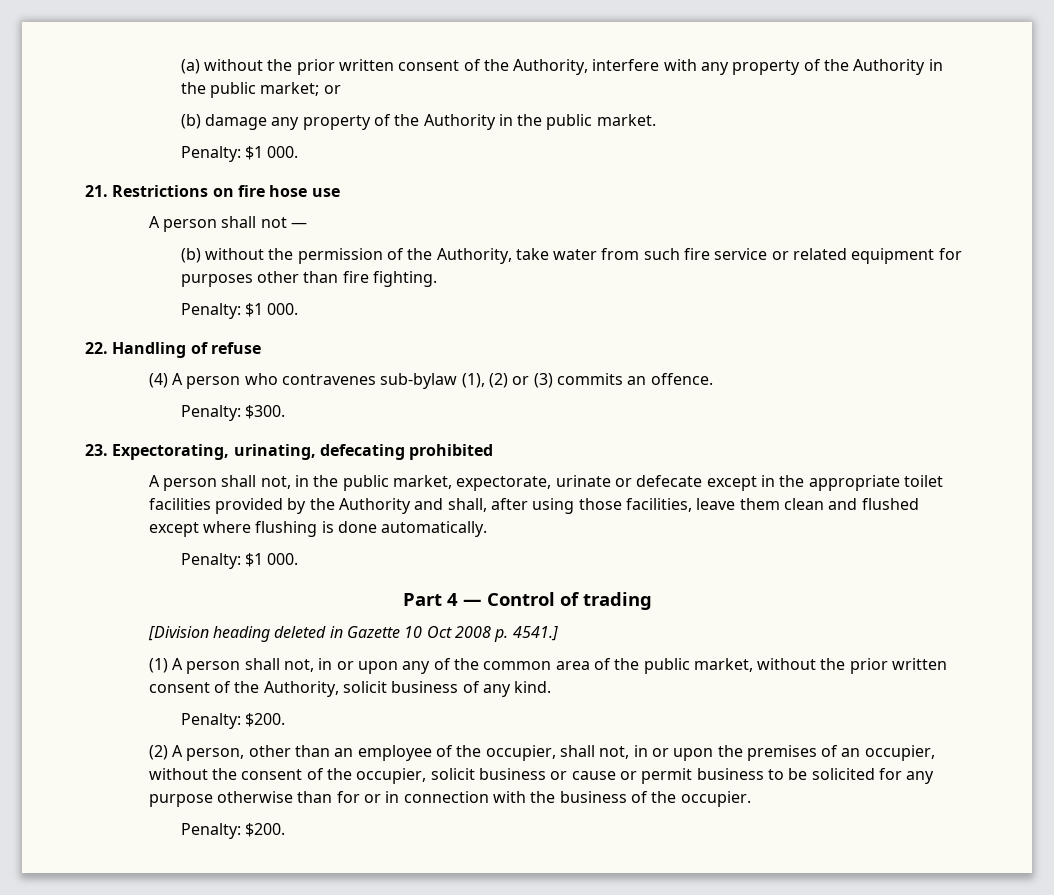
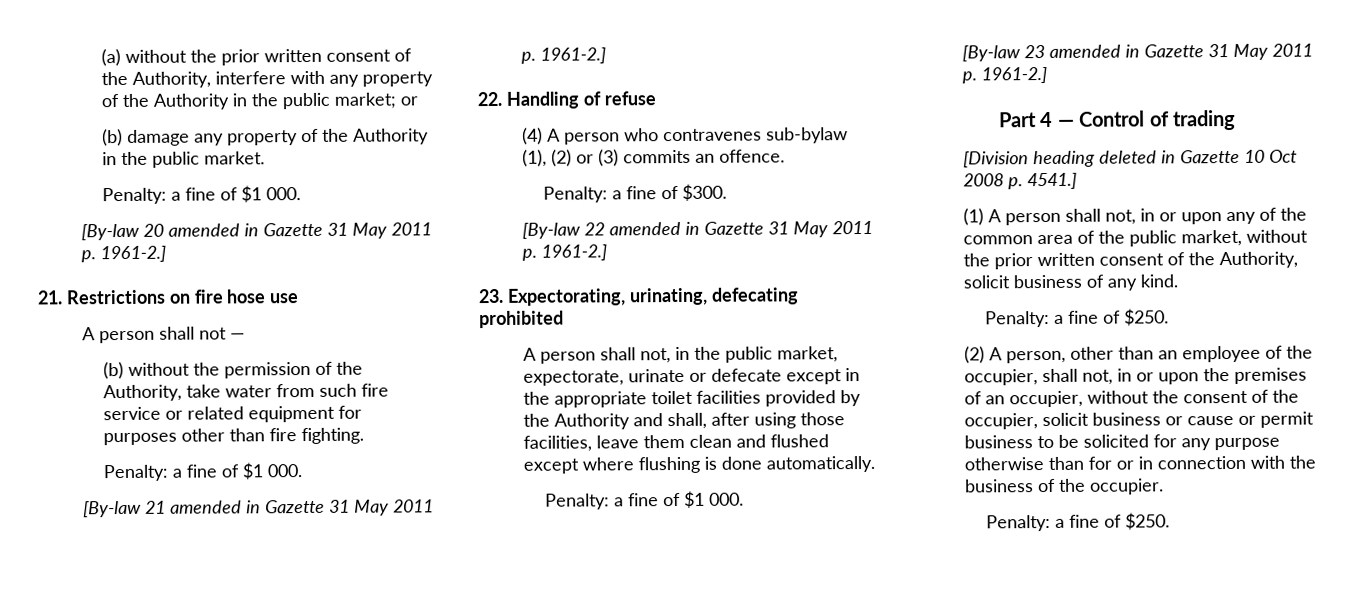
[244,146,299,160] $1 000. -> [171,185,302,203] [80,222,432,241] [80,245,166,263] a fine of $1 000. // [By-law 20 amended in Gazette 31 May 2011 p. 1961-2.]
[244,303,299,317] $1 000. -> [172,462,303,480] [82,499,434,518] [520,47,606,64] a fine of $1 000. // [By-law 21 amended in Gazette 31 May 2011 p. 1961-2.]
[244,405,285,419] $300. -> [612,183,728,201] [521,220,873,239] [521,244,607,261] a fine of $300. // [By-law 22 amended in Gazette 31 May 2011 p. 1961-2.]
[244,553,299,567] $1 000. -> [614,490,745,508] [961,43,1313,62] [961,66,1047,84] a fine of $1 000. // [By-law 23 amended in Gazette 31 May 2011 p. 1961-2.]
[244,713,285,727] $200. -> [1054,308,1170,326] a fine of $250.
[244,823,285,837] $200. -> [1055,512,1171,530] a fine of $250.

